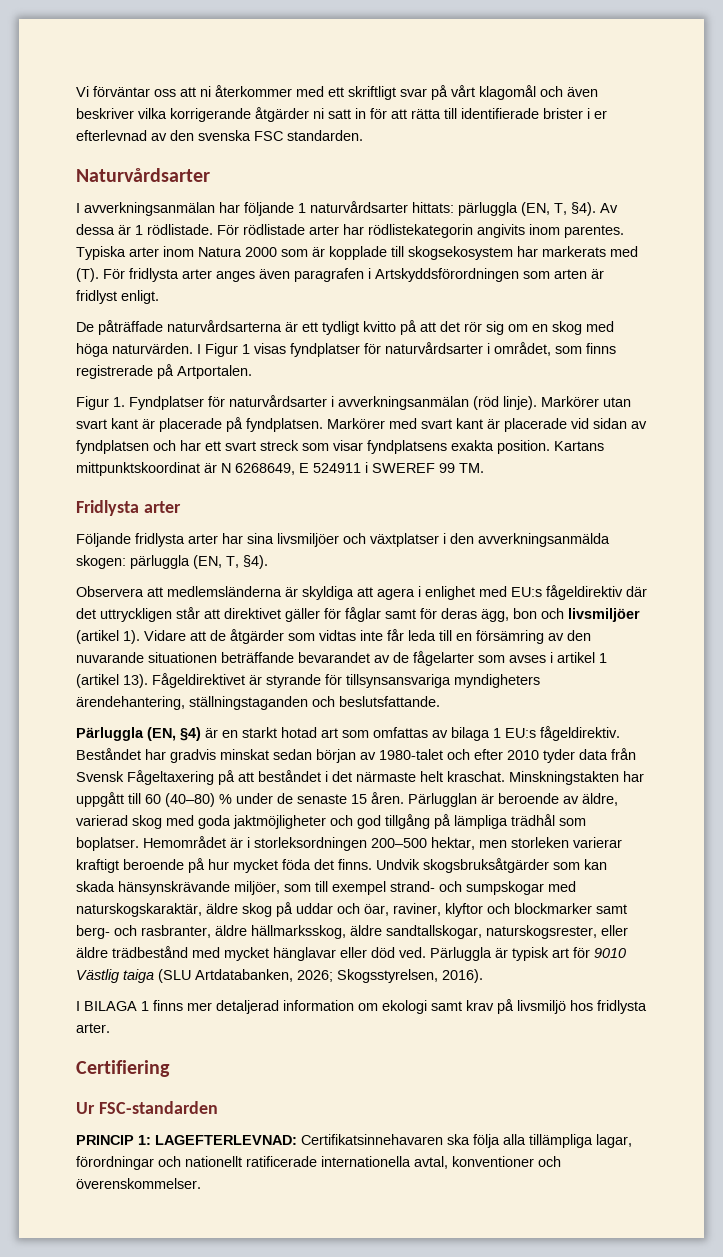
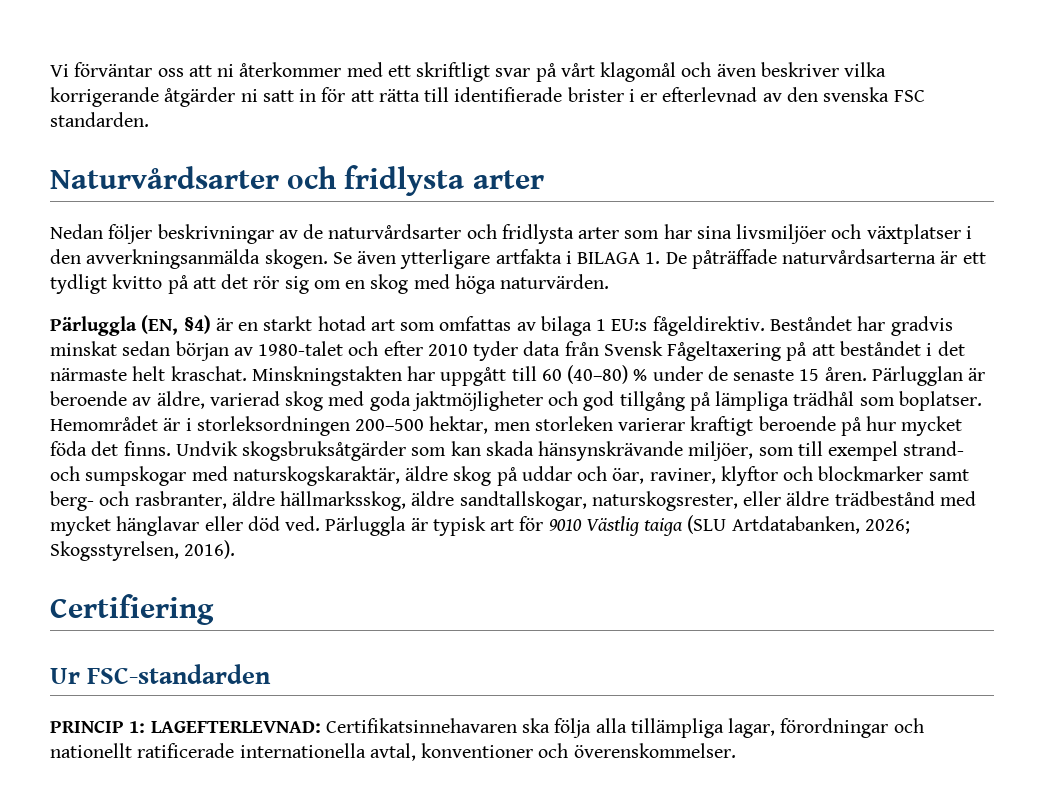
[76,201,618,216] [76,224,624,238] [76,246,638,260] [76,268,604,282] [76,290,159,304] // I avverkningsanmälan har följande 1 naturvårdsarter hittats: pärluggla (EN, T, §4). Av dessa är 1 rödlistade. För rödlistade arter har rödlistekategorin angivits inom parentes. Typiska arter inom Natura 2000 som är kopplade till skogsekosystem har markerats med (T). För fridlysta arter anges även paragrafen i Artskyddsförordningen som arten är fridlyst enligt. // -> [287,165,544,196] [50,224,972,244] [50,249,661,269] och fridlysta arter // Nedan följer beskrivningar av de naturvårdsarter och fridlysta arter som har sina livsmiljöer och växtplatser i den avverkningsanmälda skogen. Se även ytterligare artfakta i BILAGA 1.
[197,342,616,357] [76,364,252,379] [76,395,631,410] [76,417,647,432] [76,440,604,454] [76,462,484,476] [76,500,181,516] [76,533,610,547] [76,555,268,569] [76,585,647,600] [76,607,640,622] [76,629,591,644] [76,651,607,666] [76,673,540,688] [76,696,440,710] I Figur 1 visas fyndplatser för naturvårdsarter i området, som finns registrerade på Artportalen. // Figur 1. Fyndplatser för naturvårdsarter i avverkningsanmälan (röd linje). Markörer utan svart kant är placerade på fyndplatsen. Markörer med svart kant är placerade vid sidan av fyndplatsen och har ett svart streck som visar fyndplatsens exakta position. Kartans mittpunktskoordinat är N 6268649, E 524911 i SWEREF 99 TM. // Fridlysta arter // Följande fridlysta arter har sina livsmiljöer och växtplatser i den avverkningsanmälda skogen: pärluggla (EN, T, §4). // Observera att medlemsländerna är skyldiga att agera i enlighet med EU:s fågeldirektiv där det uttryckligen står att direktivet gäller för fåglar samt för deras ägg, bon och livsmiljöer (artikel 1). Vidare att de åtgärder som vidtas inte får leda till en försämring av den nuvarande situationen beträffande bevarandet av de fågelarter som avses i artikel 1 (artikel 13). Fågeldirektivet är styrande för tillsynsansvariga myndigheters ärendehantering, ställningstaganden och beslutsfattande. -> (610, 281) none
[76,999,647,1014] [76,1023,110,1033] // I BILAGA 1 finns mer detaljerad information om ekologi samt krav på livsmiljö hos fridlysta arter. -> (236, 549) none

